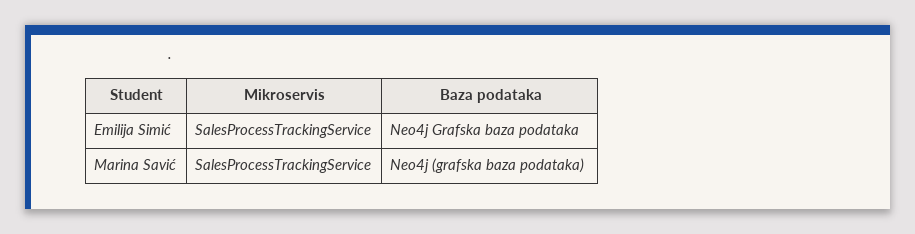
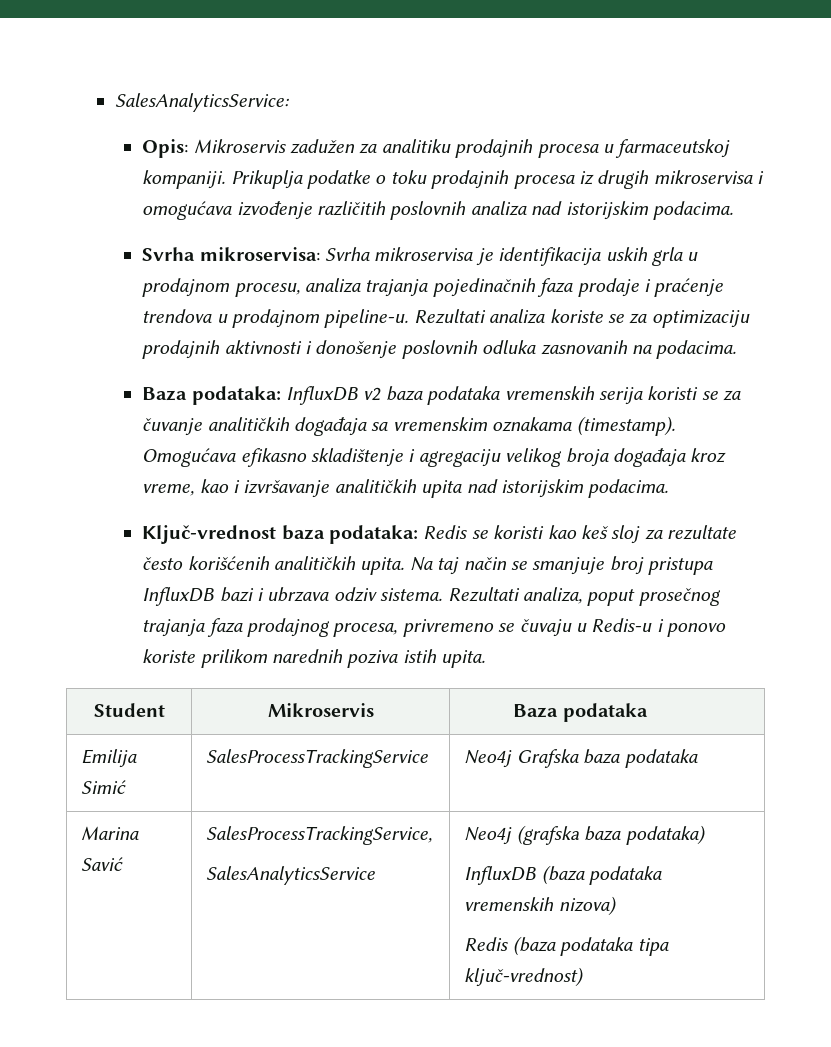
[168,57,173,59] . -> [115,93,290,112] [142,139,731,158] [142,170,765,189] [142,201,734,220] [142,247,699,266] [142,278,724,297] [142,309,750,328] [142,340,737,359] [142,386,742,405] [142,416,675,436] [142,448,727,467] [142,479,669,498] [142,525,737,544] [142,556,714,575] [142,587,721,606] [142,618,727,637] [142,649,486,668] SalesAnalyticsService: // Opis: Mikroservis zadužen za analitiku prodajnih procesa u farmaceutskoj kompaniji. Prikuplja podatke o toku prodajnih procesa iz drugih mikroservisa i omogućava izvođenje različitih poslovnih analiza nad istorijskim podacima. // Svrha mikroservisa: Svrha mikroservisa je identifikacija uskih grla u prodajnom procesu, analiza trajanja pojedinačnih faza prodaje i praćenje trendova u prodajnom pipeline-u. Rezultati analiza koriste se za optimizaciju prodajnih aktivnosti i donošenje poslovnih odluka zasnovanih na podacima. // Baza podataka: InfluxDB v2 baza podataka vremenskih serija koristi se za čuvanje analitičkih događaja sa vremenskim oznakama (timestamp). Omogućava efikasno skladištenje i agregaciju velikog broja događaja kroz vreme, kao i izvršavanje analitičkih upita nad istorijskim podacima. // Ključ-vrednost baza podataka: Redis se koristi kao keš sloj za rezultate često korišćenih analitičkih upita. Na taj način se smanjuje broj pristupa InfluxDB bazi i ubrzava odziv sistema. Rezultati analiza, poput prosečnog trajanja faza prodajnog procesa, privremeno se čuvaju u Redis-u i ponovo koriste prilikom narednih poziva istih upita.
[194,159,371,173] SalesProcessTrackingService -> [206,826,433,845] [206,866,376,885] SalesProcessTrackingService, // SalesAnalyticsService
(584, 165) none -> [464,865,663,885] [464,896,617,916] [464,936,669,956] [464,967,585,987] // InfluxDB (baza podataka vremenskih nizova) // Redis (baza podataka tipa ključ-vrednost)

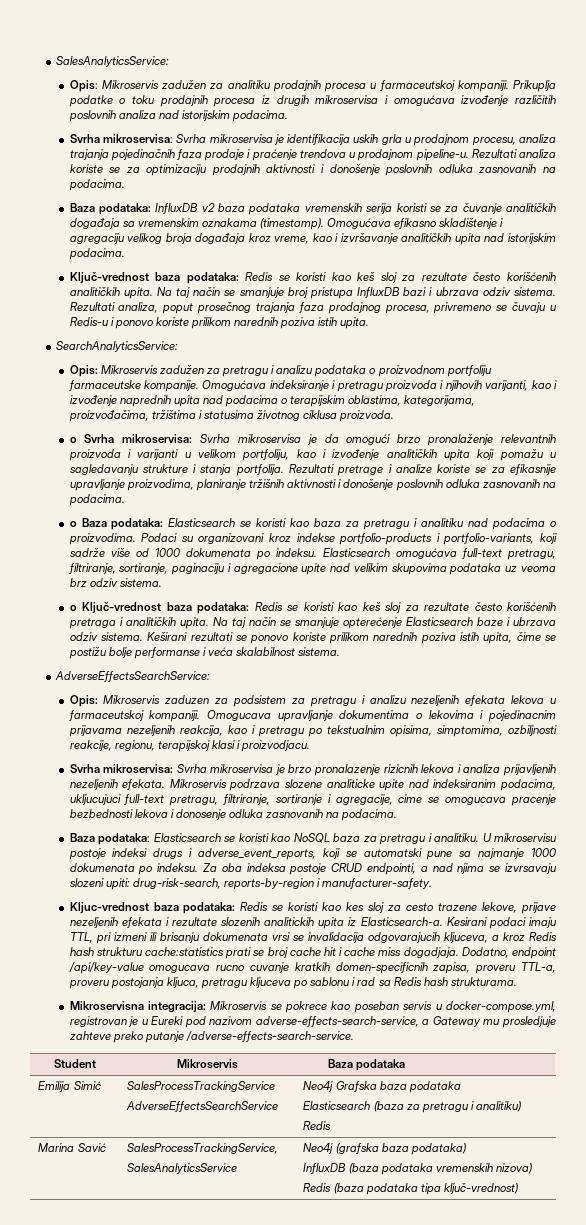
(486, 659) none -> [56,341,179,352] [69,365,492,377] [68,380,558,392] [69,395,476,407] [68,410,395,422] [69,434,557,446] [68,449,557,461] [69,464,556,476] [69,479,557,491] [68,494,125,506] [69,518,557,530] [68,533,557,545] [69,548,556,560] [68,563,556,575] [69,578,162,587] [69,602,557,614] [68,617,556,629] [69,632,556,644] [68,647,341,659] [55,671,211,682] [69,695,557,707] [68,710,556,722] [68,725,557,737] [69,740,311,752] [69,764,556,776] [69,779,556,791] [69,794,557,806] [69,809,398,821] [69,833,558,845] [68,848,557,860] [69,863,557,875] [69,878,433,890] [69,902,557,914] [69,917,557,929] [69,932,557,944] [69,947,557,959] [68,962,556,974] [68,977,517,989] [69,1001,556,1013] [69,1016,556,1028] [69,1031,354,1043] // SearchAnalyticsService: // Opis: Mikroservis zadužen za pretragu i analizu podataka o proizvodnom portfoliju farmaceutske kompanije. Omogućava indeksiranje i pretragu proizvoda i njihovih varijanti, kao i izvođenje naprednih upita nad podacima o terapijskim oblastima, kategorijama, proizvođačima, tržištima i statusima životnog ciklusa proizvoda. // o Svrha mikroservisa: Svrha mikroservisa je da omogući brzo pronalaženje relevantnih proizvoda i varijanti u velikom portfoliju, kao i izvođenje analitičkih upita koji pomažu u sagledavanju strukture i stanja portfolija. Rezultati pretrage i analize koriste se za efikasnije upravljanje proizvodima, planiranje tržišnih aktivnosti i donošenje poslovnih odluka zasnovanih na podacima. // o Baza podataka: Elasticsearch se koristi kao baza za pretragu i analitiku nad podacima o proizvodima. Podaci su organizovani kroz indekse portfolio-products i portfolio-variants, koji sadrže više od 1000 dokumenata po indeksu. Elasticsearch omogućava full-text pretragu, filtriranje, sortiranje, paginaciju i agregacione upite nad velikim skupovima podataka uz veoma brz odziv sistema. // o Ključ-vrednost baza podataka: Redis se koristi kao keš sloj za rezultate često korišćenih pretraga i analitičkih upita. Na taj način se smanjuje opterećenje Elasticsearch baze i ubrzava odziv sistema. Keširani rezultati se ponovo koriste prilikom narednih poziva istih upita, čime se postižu bolje performanse i veća skalabilnost sistema. // AdverseEffectsSearchService: // Opis: Mikroservis zaduzen za podsistem za pretragu i analizu nezeljenih efekata lekova u farmaceutskoj kompaniji. Omogucava upravljanje dokumentima o lekovima i pojedinacnim prijavama nezeljenih reakcija, kao i pretragu po tekstualnim opisima, simptomima, ozbiljnosti reakcije, regionu, terapijskoj klasi i proizvodjacu. // Svrha mikroservisa: Svrha mikroservisa je brzo pronalazenje rizicnih lekova i analiza prijavljenih nezeljenih efekata. Mikroservis podrzava slozene analiticke upite nad indeksiranim podacima, ukljucujuci full-text pretragu, filtriranje, sortiranje i agregacije, cime se omogucava pracenje bezbednosti lekova i donosenje odluka zasnovanih na podacima. // Baza podataka: Elasticsearch se koristi kao NoSQL baza za pretragu i analitiku. U mikroservisu postoje indeksi drugs i adverse_event_reports, koji se automatski pune sa najmanje 1000 dokumenata po indeksu. Za oba indeksa postoje CRUD endpointi, a nad njima se izvrsavaju slozeni upiti: drug-risk-search, reports-by-region i manufacturer-safety. // Kljuc-vrednost baza podataka: Redis se koristi kao kes sloj za cesto trazene lekove, prijave nezeljenih efekata i rezultate slozenih analitickih upita iz Elasticsearch-a. Kesirani podaci imaju TTL, pri izmeni ili brisanju dokumenata vrsi se invalidacija odgovarajucih kljuceva, a kroz Redis hash strukturu cache:statistics prati se broj cache hit i cache miss dogadjaja. Dodatno, endpoint /api/key-value omogucava rucno cuvanje kratkih domen-specificnih zapisa, proveru TTL-a, proveru postojanja kljuca, pretragu kljuceva po sablonu i rad sa Redis hash strukturama. // Mikroservisna integracija: Mikroservis se pokrece kao poseban servis u docker-compose.yml, registrovan je u Eureki pod nazivom adverse-effects-search-service, a Gateway mu prosledjuje zahteve preko putanje /adverse-effects-search-service.
(429, 758) none -> [126,1101,279,1112] // AdverseEffectsSearchService
(698, 758) none -> [303,1101,521,1113] [303,1121,332,1130] // Elasticsearch (baza za pretragu i analitiku) // Redis

